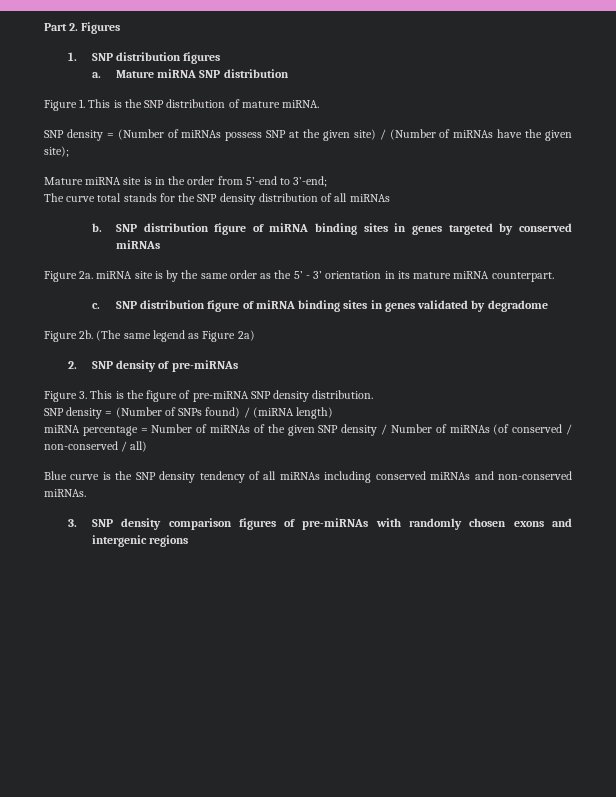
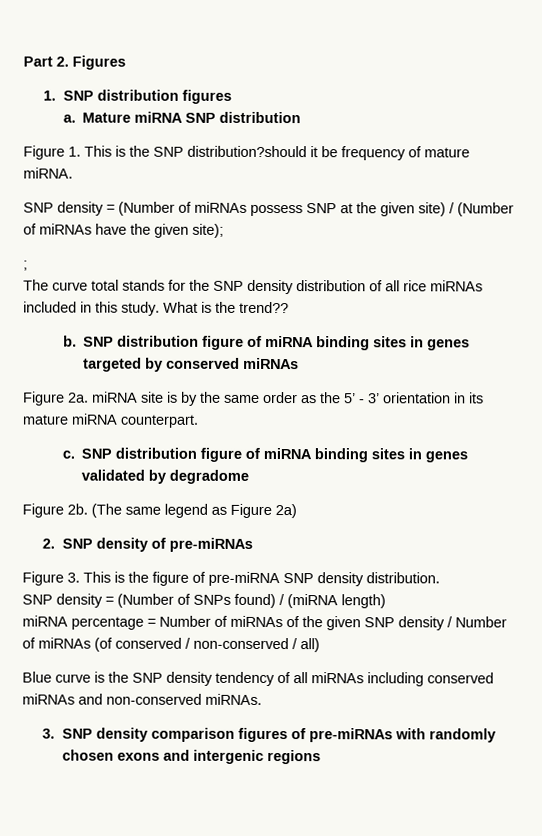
[166,99,226,108] distribution -> [187,145,406,161] distribution?should it be frequency
[44,176,328,187] Mature miRNA site is in the order from 5’-end to 3’-end; -> [23,260,28,271] ;
[349,194,390,202] miRNAs -> [403,280,483,292] [23,301,289,316] rice miRNAs included in this study. What is the trend??

